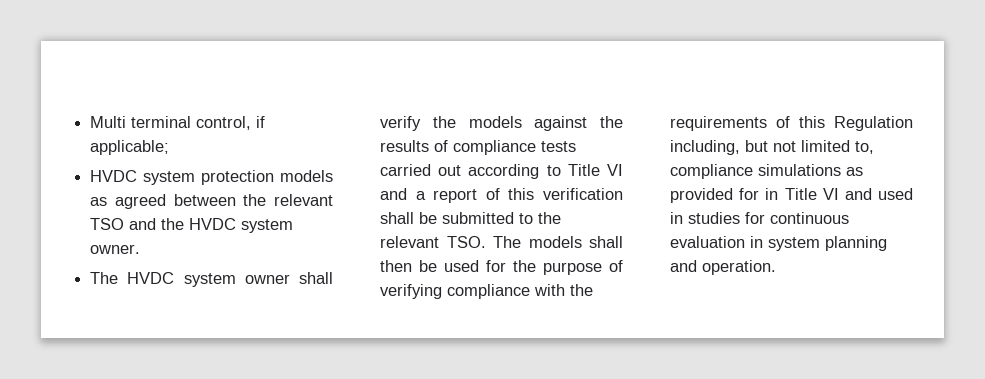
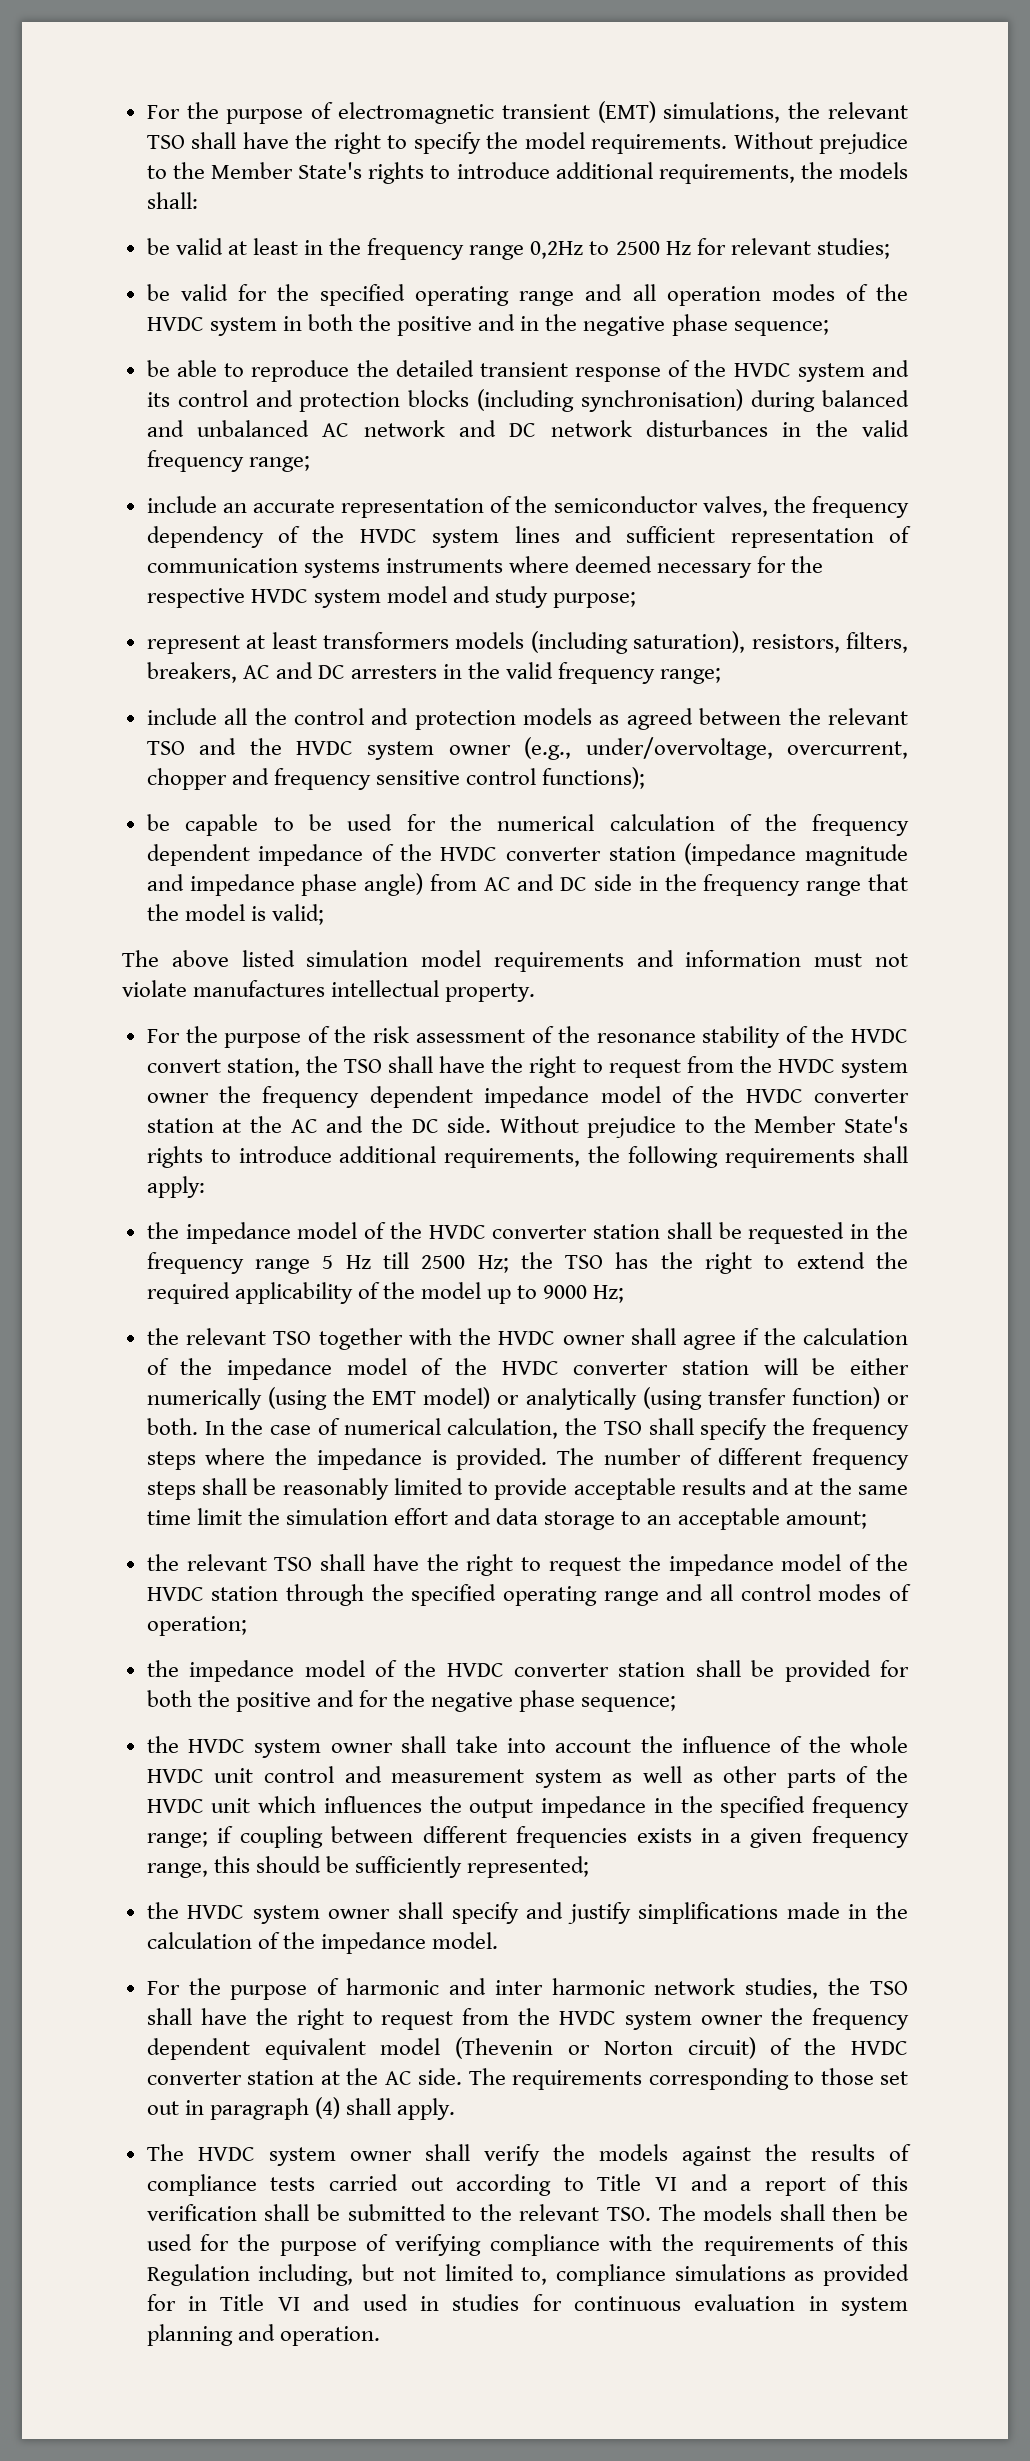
[90,116,266,130] [90,140,170,155] [90,170,196,185] Multi terminal control, if applicable; // HVDC system -> [146,101,908,124] [146,132,909,154] [146,162,908,184] [146,192,198,209] [146,238,890,260] [146,284,908,306] [146,314,829,336] [146,360,909,382] [146,389,909,412] [146,420,910,437] [146,450,310,472] [146,496,910,518] [146,526,912,548] [146,556,824,578] [146,586,637,608] [146,631,908,654] [146,662,722,684] [146,708,409,725] For the purpose of electromagnetic transient (EMT) simulations, the relevant TSO shall have the right to specify the model requirements. Without prejudice to the Member State's rights to introduce additional requirements, the models shall: // be valid at least in the frequency range 0,2Hz to 2500 Hz for relevant studies; // be valid for the specified operating range and all operation modes of the HVDC system in both the positive and in the negative phase sequence; // be able to reproduce the detailed transient response of the HVDC system and its control and protection blocks (including synchronisation) during balanced and unbalanced AC network and DC network disturbances in the valid frequency range; // include an accurate representation of the semiconductor valves, the frequency dependency of the HVDC system lines and sufficient representation of communication systems instruments where deemed necessary for the respective HVDC system model and study purpose; // represent at least transformers models (including saturation), resistors, filters, breakers, AC and DC arresters in the valid frequency range; // include all the control and
[90,244,141,254] owner. -> [448,737,908,760] [146,767,646,790] [146,814,909,836] [146,843,908,866] [146,873,909,896] [146,904,324,925] [122,950,909,972] [122,980,536,1002] [146,1026,909,1048] [146,1056,908,1078] [146,1086,909,1108] [146,1116,908,1138] [146,1146,908,1168] [146,1176,205,1198] [146,1222,909,1244] [146,1252,909,1274] [146,1282,625,1304] [146,1328,908,1350] [146,1358,909,1380] [146,1387,909,1410] [146,1418,910,1440] [146,1448,910,1470] [146,1478,909,1500] [146,1508,867,1530] [146,1554,909,1576] [146,1584,911,1606] [146,1616,247,1636] [146,1660,909,1682] [146,1690,677,1712] [146,1736,908,1758] [146,1766,908,1788] [146,1796,910,1818] [146,1826,909,1848] [146,1856,590,1878] [146,1902,909,1924] [146,1932,499,1954] [146,1978,908,2000] [146,2008,909,2030] [146,2037,908,2060] [146,2068,909,2090] [146,2097,456,2120] owner (e.g., under/overvoltage, overcurrent, chopper and frequency sensitive control functions); // be capable to be used for the numerical calculation of the frequency dependent impedance of the HVDC converter station (impedance magnitude and impedance phase angle) from AC and DC side in the frequency range that the model is valid; // The above listed simulation model requirements and information must not violate manufactures intellectual property. // For the purpose of the risk assessment of the resonance stability of the HVDC convert station, the TSO shall have the right to request from the HVDC system owner the frequency dependent impedance model of the HVDC converter station at the AC and the DC side. Without prejudice to the Member State's rights to introduce additional requirements, the following requirements shall apply: // the impedance model of the HVDC converter station shall be requested in the frequency range 5 Hz till 2500 Hz; the TSO has the right to extend the required applicability of the model up to 9000 Hz; // the relevant TSO together with the HVDC owner shall agree if the calculation of the impedance model of the HVDC converter station will be either numerically (using the EMT model) or analytically (using transfer function) or both. In the case of numerical calculation, the TSO shall specify the frequency steps where the impedance is provided. The number of different frequency steps shall be reasonably limited to provide acceptable results and at the same time limit the simulation effort and data storage to an acceptable amount; // the relevant TSO shall have the right to request the impedance model of the HVDC station through the specified operating range and all control modes of operation; // the impedance model of the HVDC converter station shall be provided for both the positive and for the negative phase sequence; // the HVDC system owner shall take into account the influence of the whole HVDC unit control and measurement system as well as other parts of the HVDC unit which influences the output impedance in the specified frequency range; if coupling between different frequencies exists in a given frequency range, this should be sufficiently represented; // the HVDC system owner shall specify and justify simplifications made in the calculation of the impedance model. // For the purpose of harmonic and inter harmonic network studies, the TSO shall have the right to request from the HVDC system owner the frequency dependent equivalent model (Thevenin or Norton circuit) of the HVDC converter station at the AC side. The requirements corresponding to those set out in paragraph (4) shall apply.

